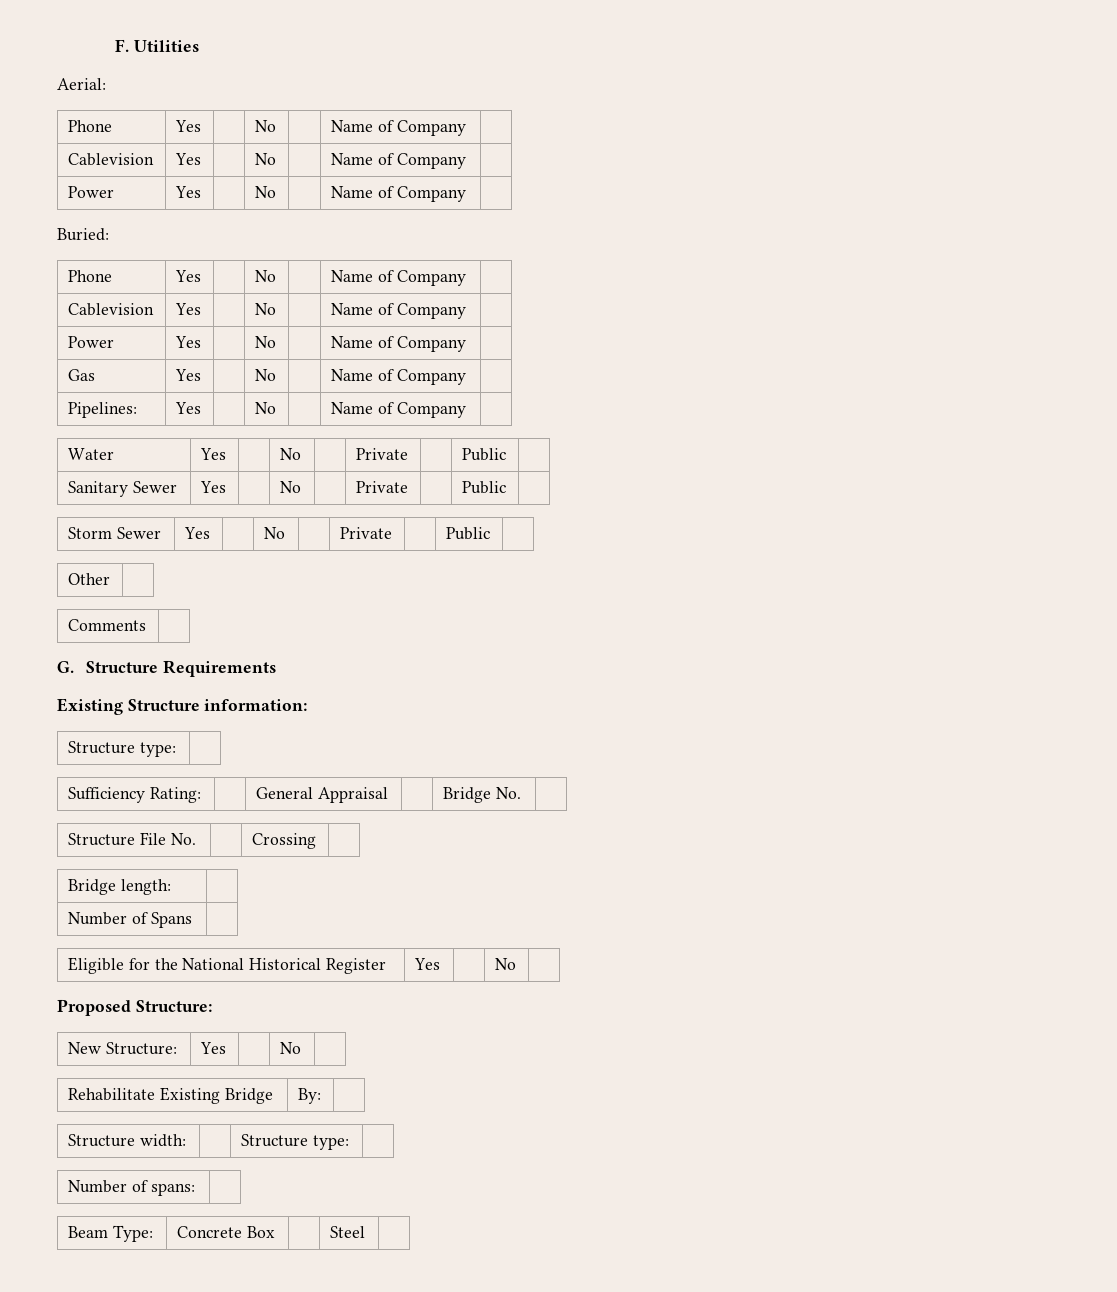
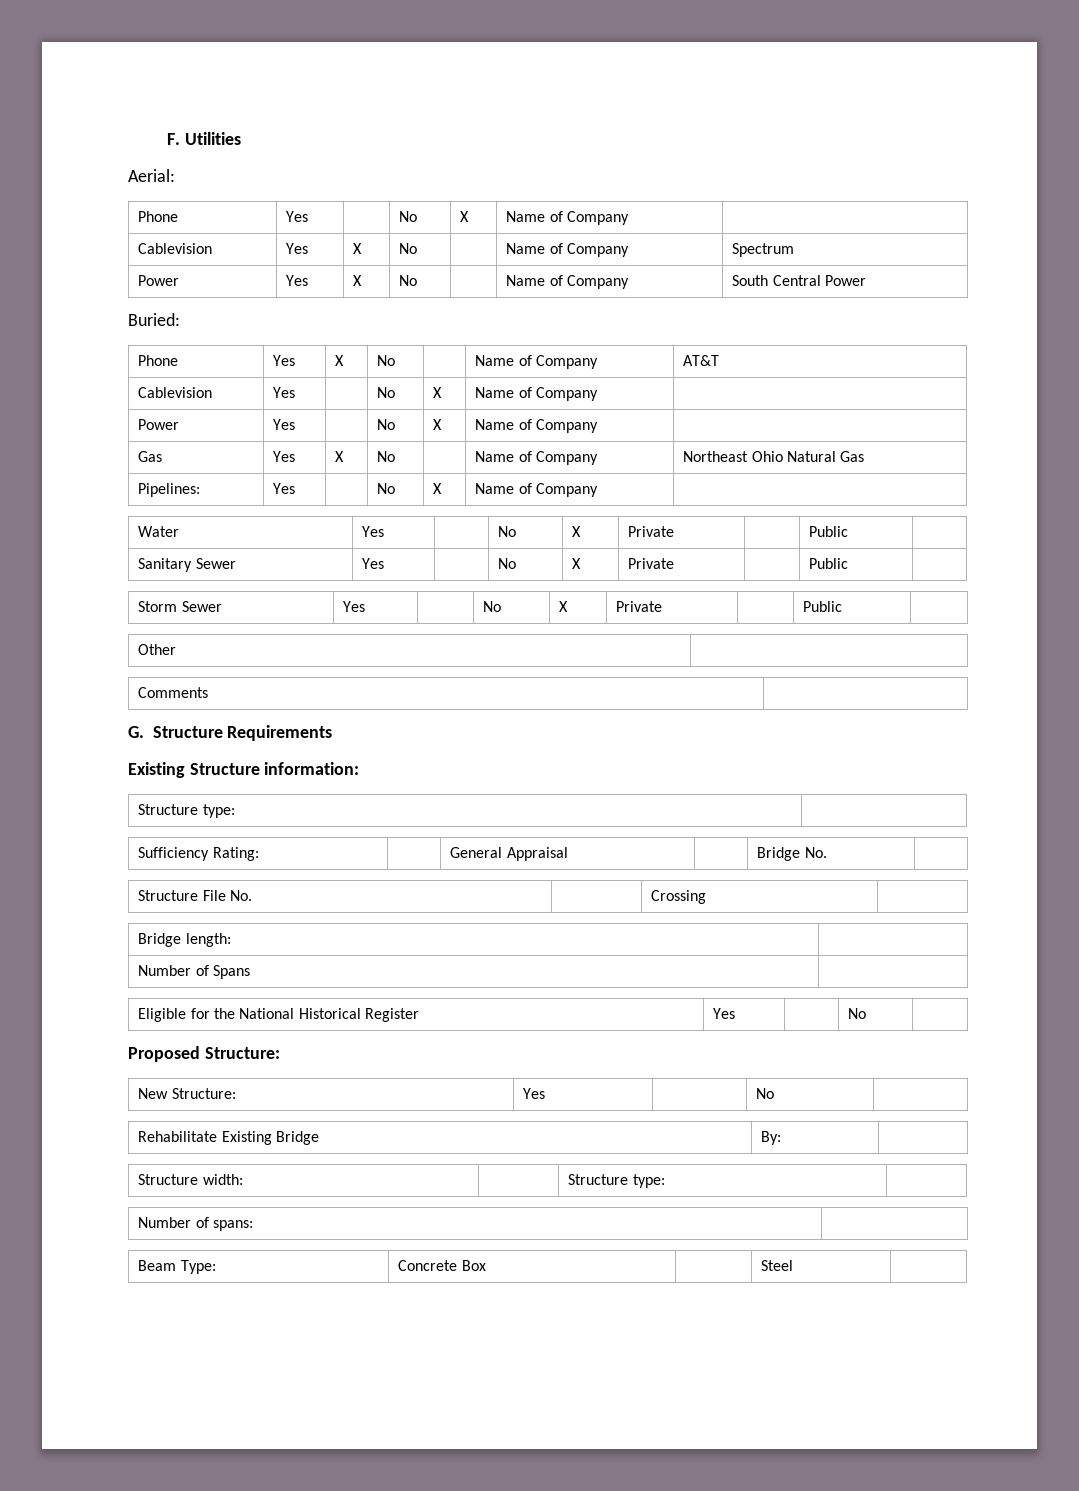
[331,120,466,136] [68,153,155,166] [175,153,202,165] [255,153,277,165] [331,153,466,169] [68,186,115,198] [175,186,202,198] [255,186,277,198] [331,186,466,202] [57,228,109,241] [68,270,113,282] [175,270,202,282] [255,270,277,282] [331,270,466,286] [68,303,155,316] [175,303,202,315] [255,303,277,315] [331,303,466,319] [68,336,115,348] [175,336,202,348] [255,336,277,348] | Name of Company | // Cablevision | Yes | | No | | Name of Company | // Power | Yes | | No | | Name of Company | // Buried: // Phone | Yes | | No | | Name of Company | // Cablevision | Yes | | No | | Name of Company | // Power | Yes | | No | -> [460,211,470,222] [506,211,629,225] [138,243,213,254] [286,243,309,254] [353,243,363,254] [399,243,418,254] [506,243,629,257] [732,243,795,257] [138,275,180,286] [286,275,309,286] [353,275,363,286] [399,275,418,286] [506,275,629,289] [732,275,866,286] [128,313,180,326] [138,355,179,366] [273,355,296,366] [335,355,345,366] [377,355,396,366] [475,355,598,369] [683,355,720,366] [138,387,213,398] [273,387,296,398] [377,387,396,398] [433,387,443,398] [475,387,598,401] [138,419,180,430] [273,419,296,430] [377,419,396,430] [433,419,443,430] X | Name of Company | // Cablevision | Yes | X | No | | Name of Company | Spectrum // Power | Yes | X | No | | Name of Company | South Central Power // Buried: // Phone | Yes | X | No | | Name of Company | AT&T // Cablevision | Yes | | No | X | Name of Company | // Power | Yes | | No | X
[255,369,277,381] [331,369,466,385] | No | | Name of Company | -> [335,451,345,462] [377,451,396,462] [475,451,598,465] [683,451,865,462] X | No | | Name of Company | Northeast Ohio Natural Gas
(277, 408) none -> [433,483,443,494] X
(302, 454) none -> [572,526,582,537] X
(302, 487) none -> [572,558,582,569] X
(286, 533) none -> [559,601,569,612] X

